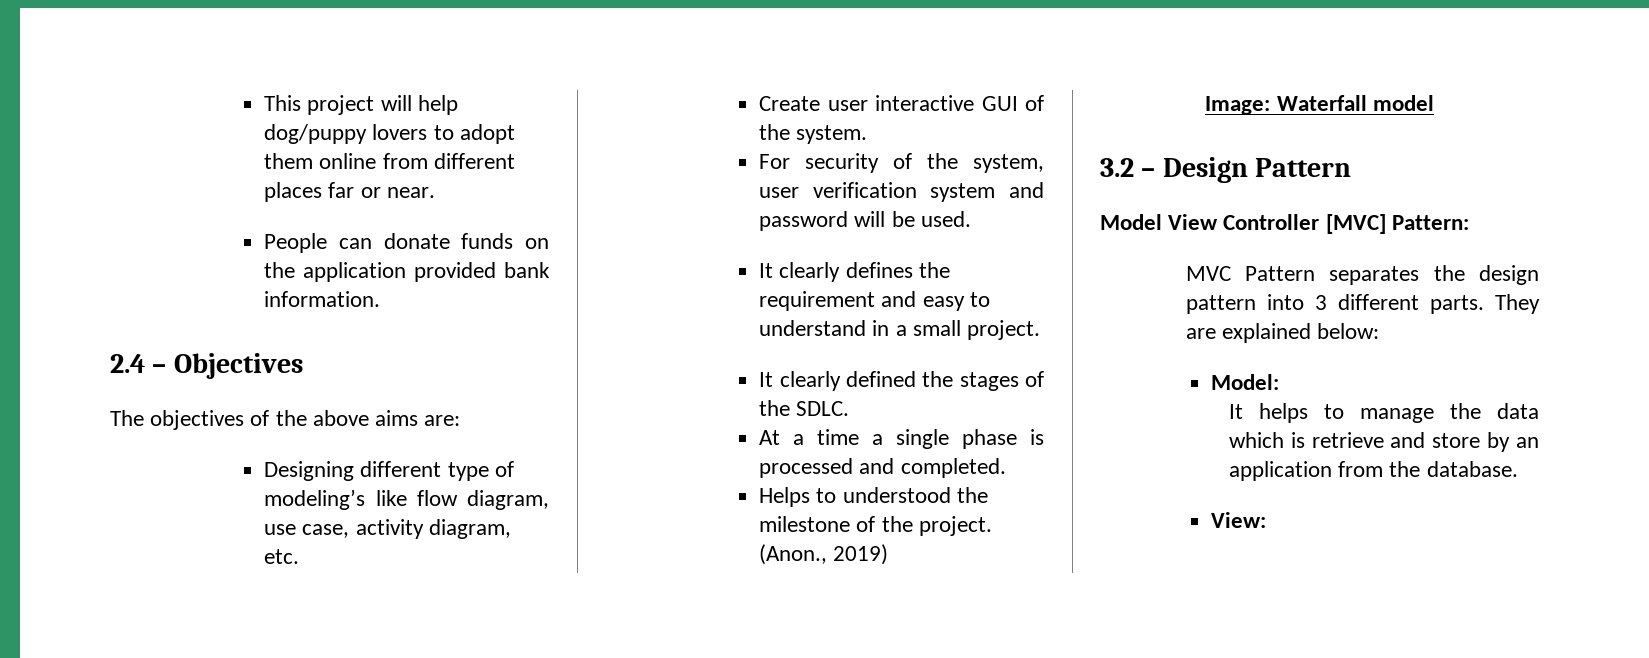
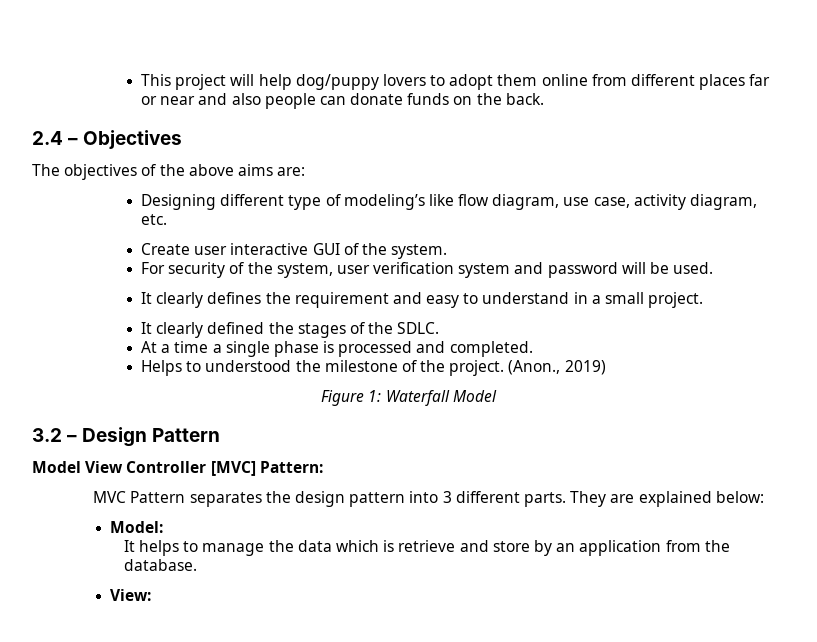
[386,187,435,198] [264,233,328,253] near. // People -> [160,93,316,109] near and also people
[303,262,550,282] [264,291,381,307] application provided bank information. -> [505,93,544,105] back.
[1205,95,1434,115] Image: Waterfall model -> [321,390,497,406] Figure 1: Waterfall Model

